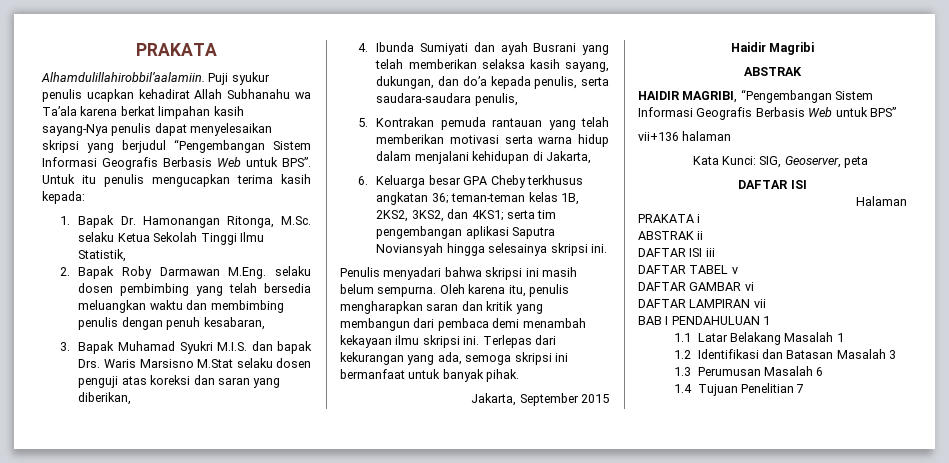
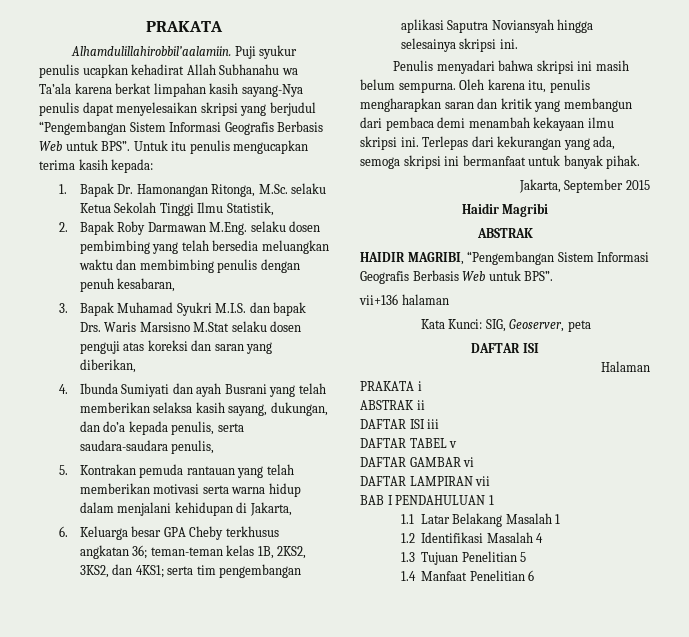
[869,107,896,117] BPS” -> [524,271,554,281] BPS”.
[762,349,897,359] [674,366,824,376] [674,383,805,396] dan Batasan Masalah 3 // 1.3 Perumusan Masalah 6 // 1.4 Tujuan Penelitian 7 -> [486,532,544,543] [400,551,527,565] [400,570,535,581] Masalah 4 // 1.3 Tujuan Penelitian 5 // 1.4 Manfaat Penelitian 6

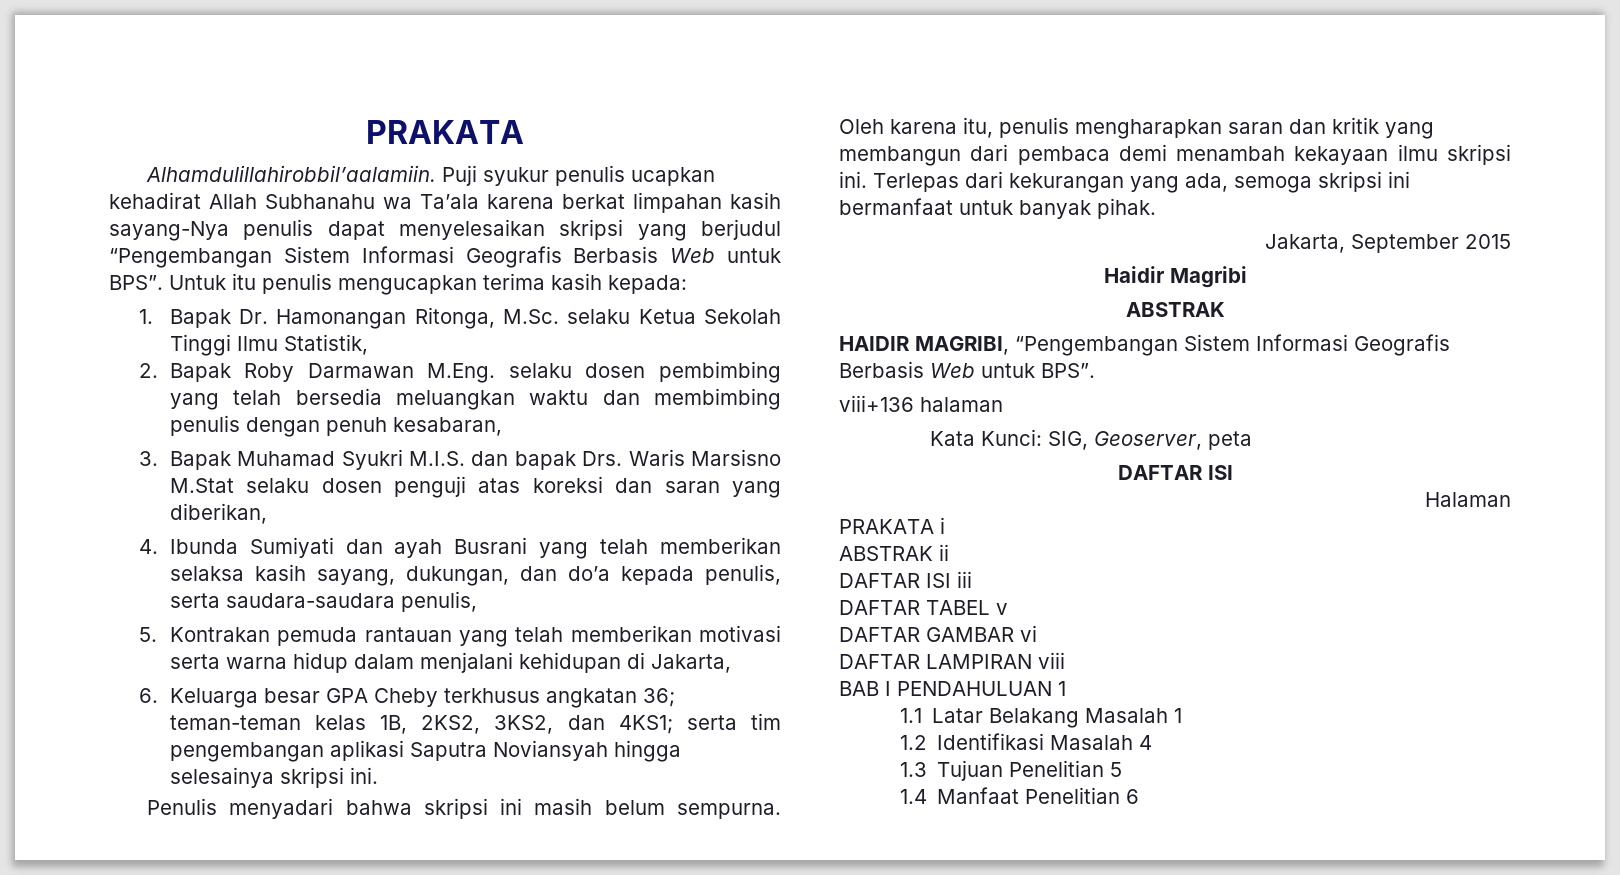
[359,294,398,305] vii+136 -> [839,395,914,412] viii+136
[475,476,491,486] vii -> [1038,652,1065,669] viii

